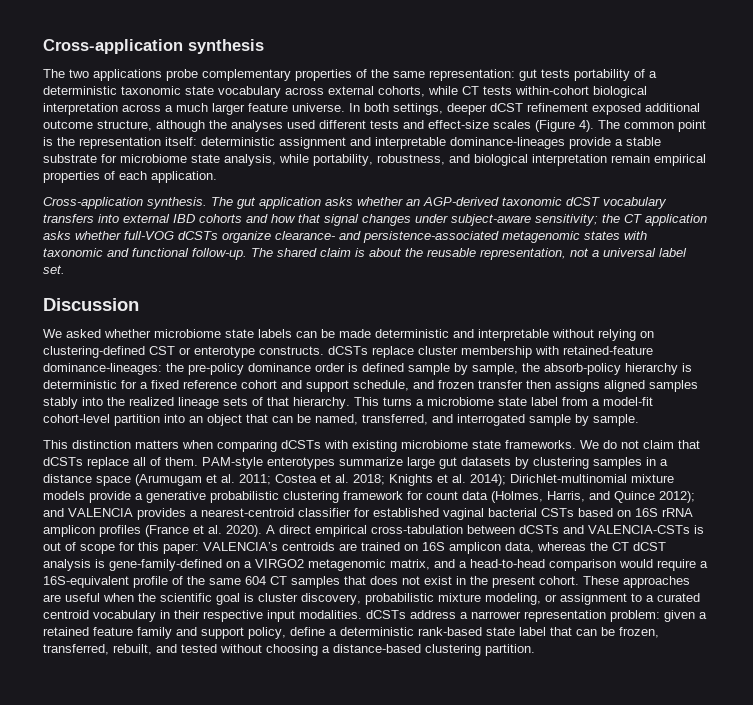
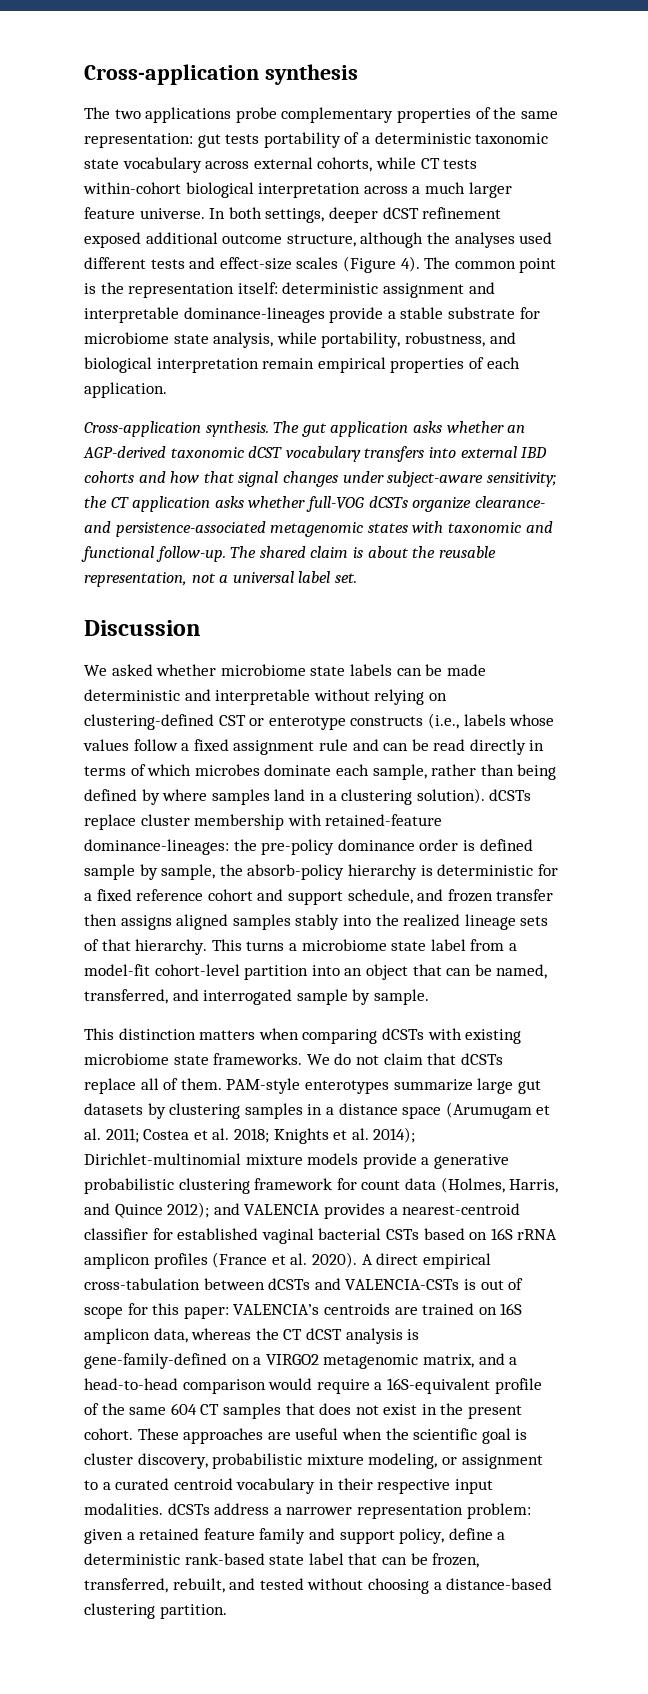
[259,346,324,355] constructs. -> [350,713,555,729] [83,739,545,755] [84,764,557,780] [84,788,485,805] constructs (i.e., labels whose values follow a fixed assignment rule and can be read directly in terms of which microbes dominate each sample, rather than being defined by where samples land in a clustering solution).

